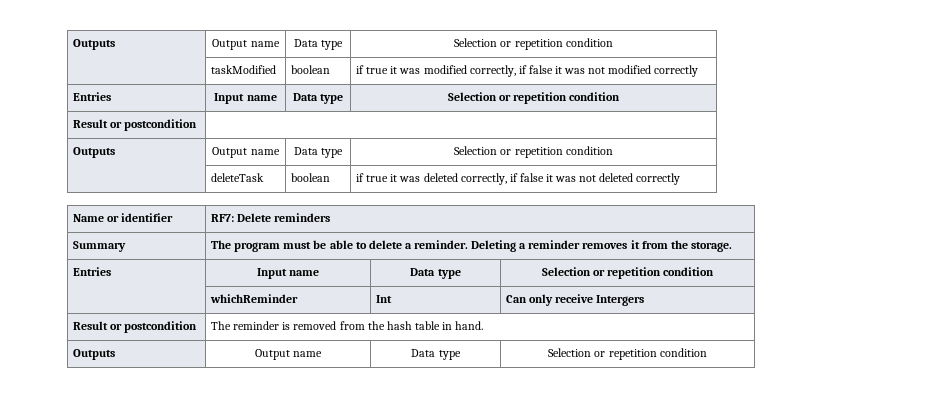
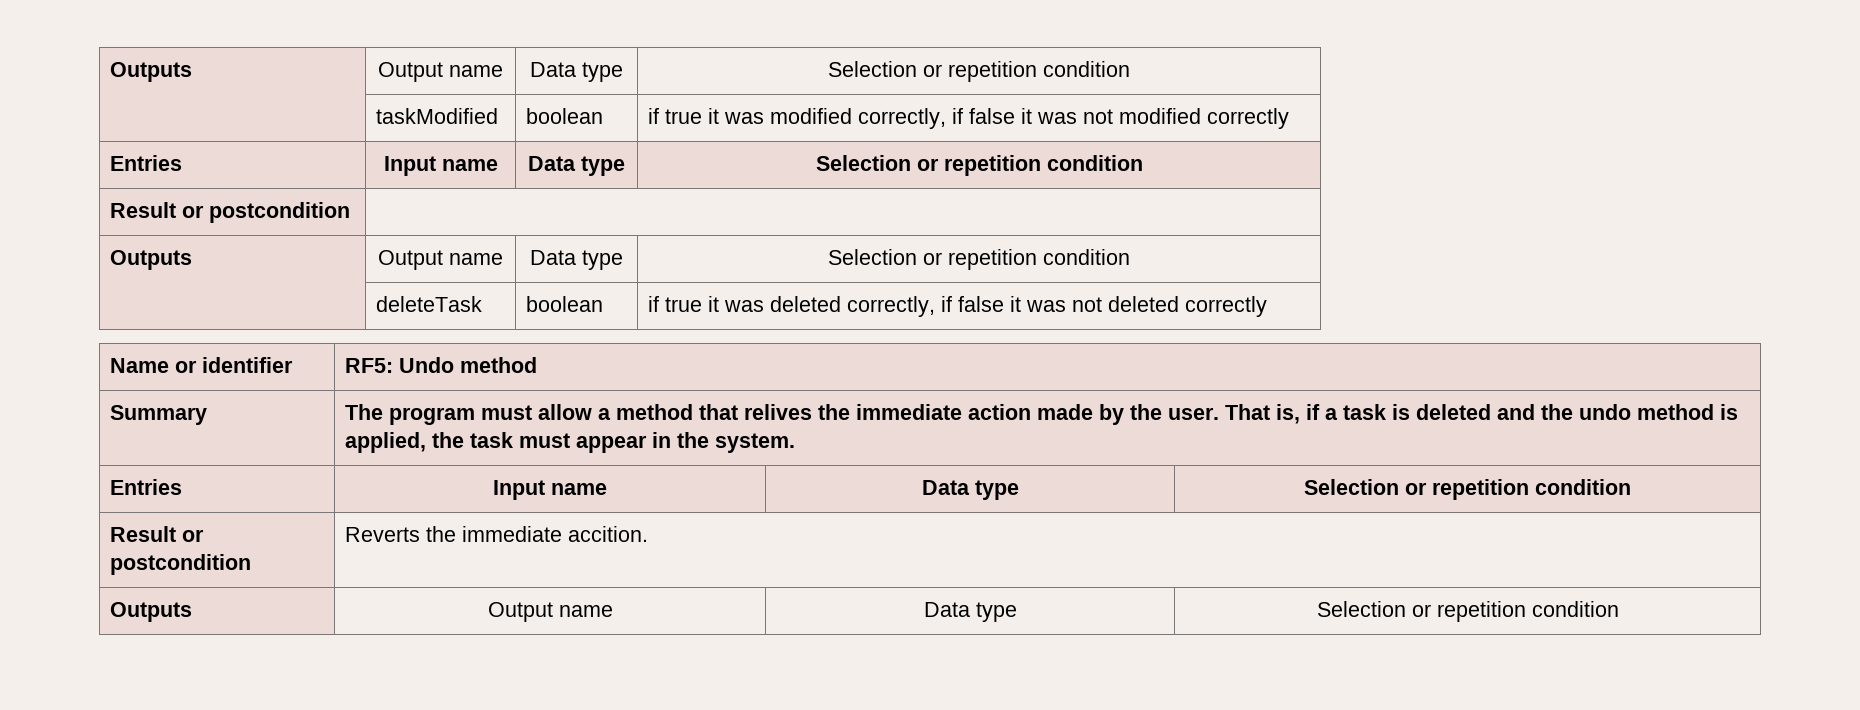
[211,213,331,222] RF7: Delete reminders -> [345,357,538,373] RF5: Undo method
[313,240,732,252] [73,267,112,276] [256,268,320,279] [410,268,461,279] [541,267,715,279] [210,294,299,303] [376,295,393,303] [506,294,645,306] [73,321,198,333] [211,321,484,330] be able to delete a reminder. Deleting a reminder removes it from the storage. // Entries | Input name | Data type | Selection or repetition condition // | whichReminder | Int | Can only receive Intergers // Result or postcondition | The reminder is removed from the hash table in hand. -> [538,404,1739,425] [345,432,796,453] [110,479,183,495] [493,480,607,500] [921,480,1019,500] [1304,479,1631,500] [110,526,205,542] [110,554,252,575] [345,526,649,542] allow a method that relives the immediate action made by the user. That is, if a task is deleted and the undo method is applied, the task must appear in the system. // Entries | Input name | Data type | Selection or repetition condition // Result or postcondition | Reverts the immediate accition.

